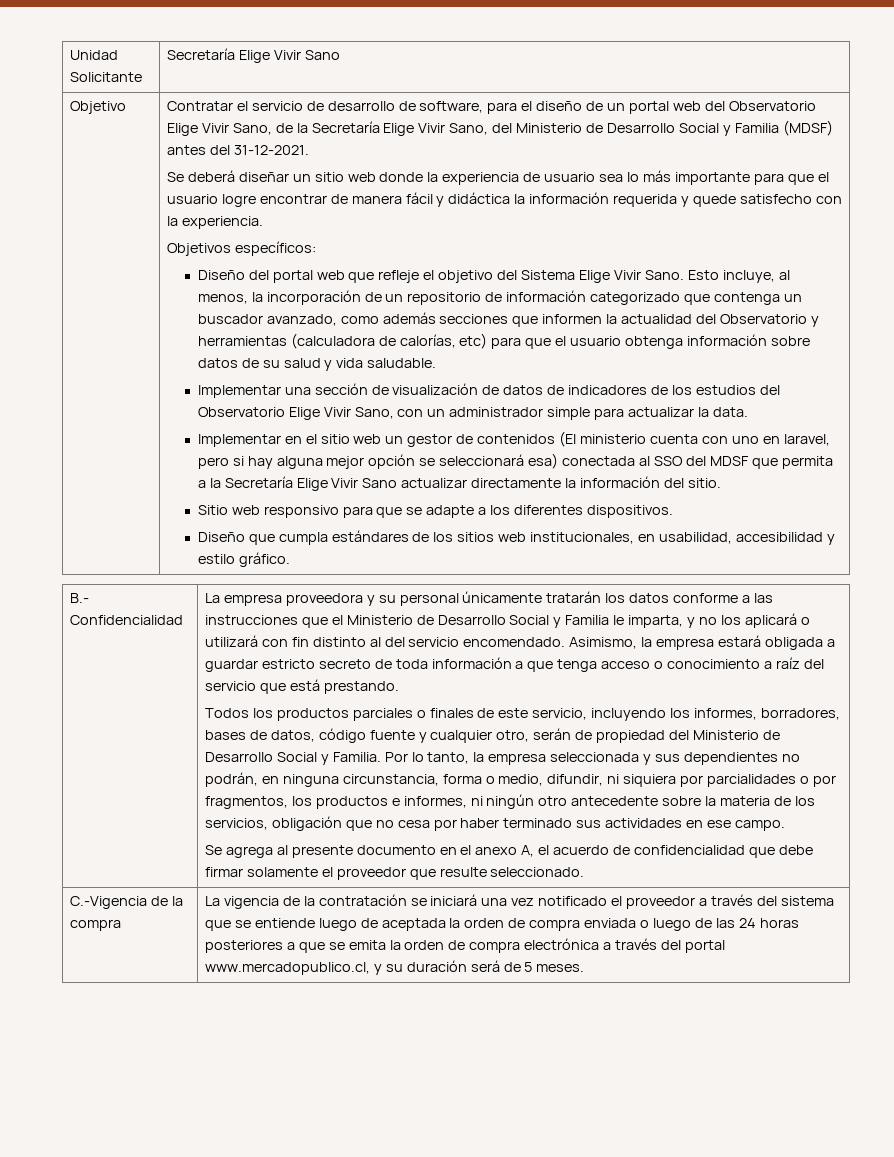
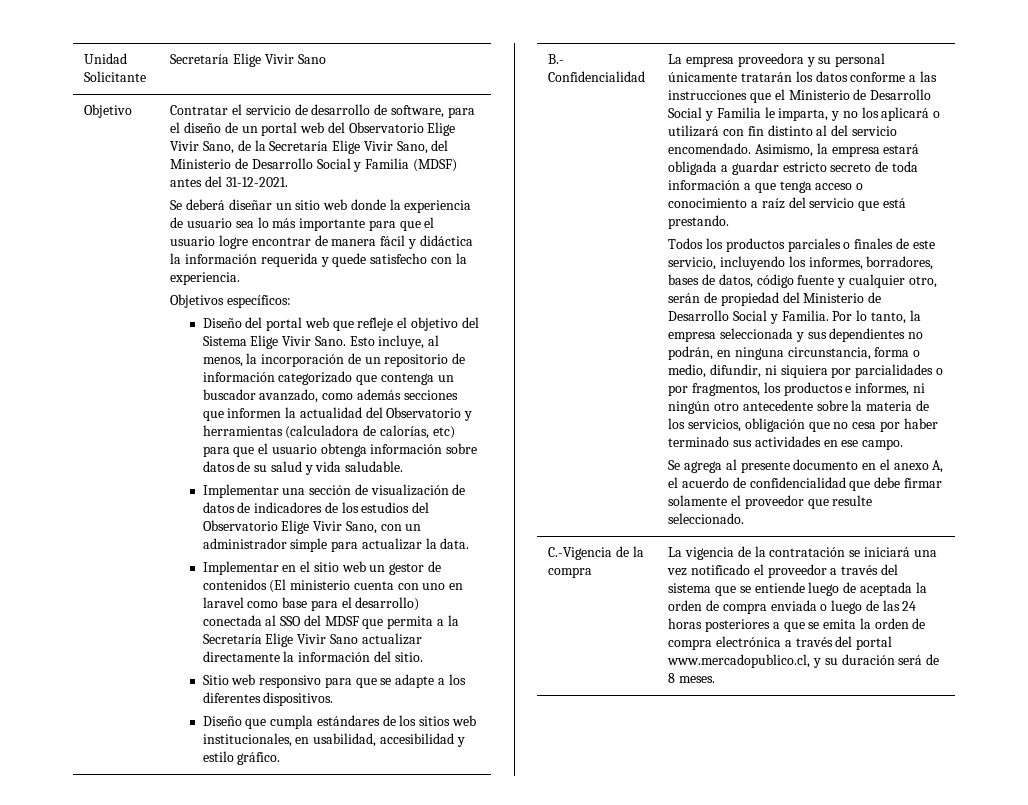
[783,434,830,446] [197,453,559,469] laravel, pero si hay alguna mejor opción se seleccionará esa) -> [202,597,420,611] laravel como base para el desarrollo)
[524,962,533,972] 5 -> [668,673,676,683] 8

